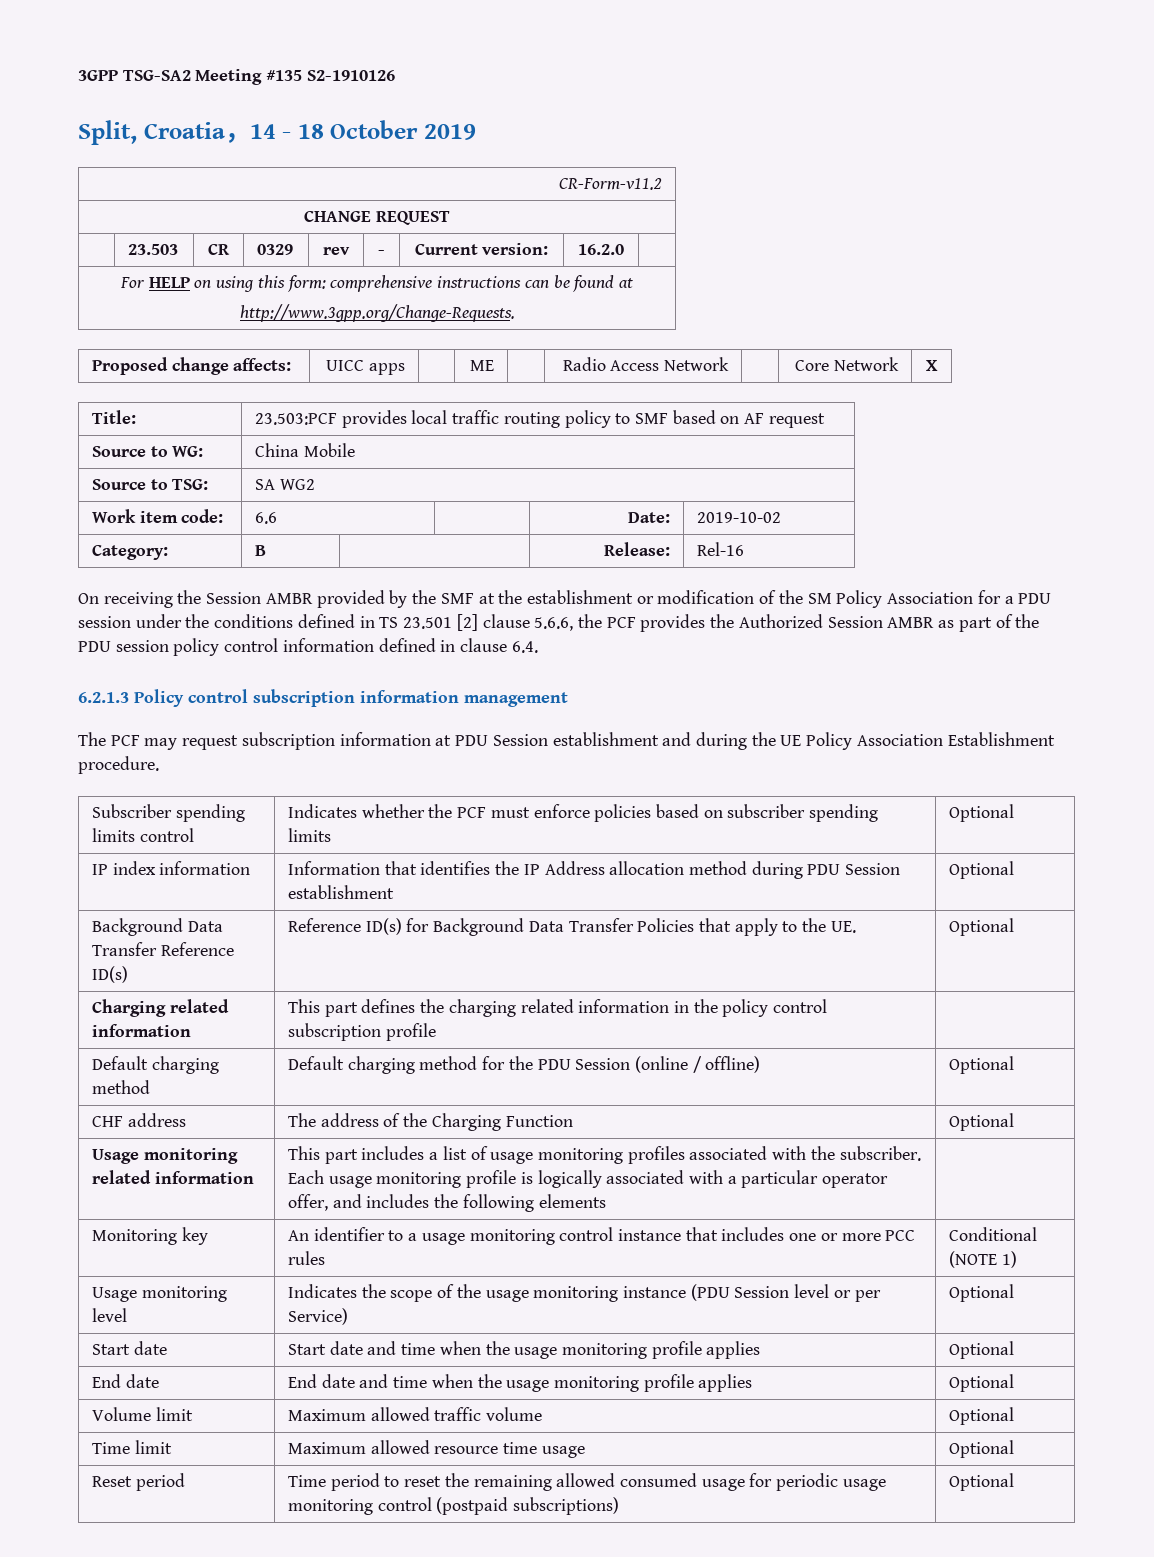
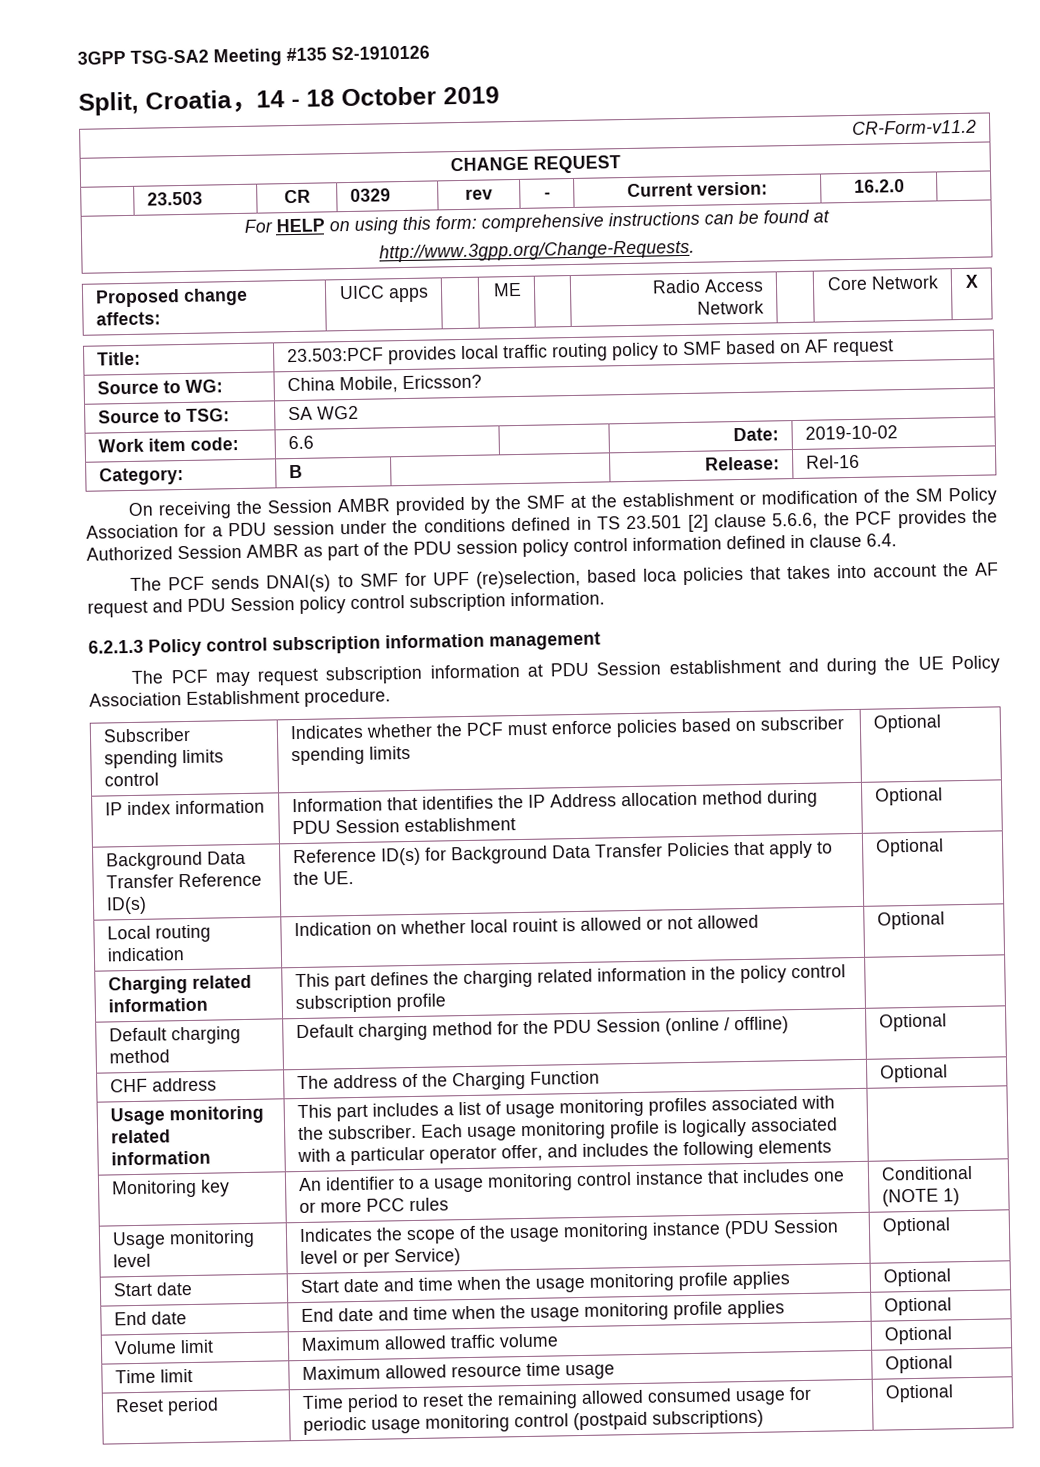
[303,443,355,457] Mobile -> [338,374,482,394] Mobile, Ericsson?
(538, 647) none -> [130,562,1000,593] [87,591,605,618] // The PCF sends DNAI(s) to SMF for UPF (re)selection, based loca policies that takes into account the AF request and PDU Session policy control subscription information.
(1014, 927) none -> [106,924,211,943] [106,947,185,962] [293,914,759,937] [876,911,945,930] // Local routing indication | Indication on whether local rouint is allowed or not allowed | Optional

